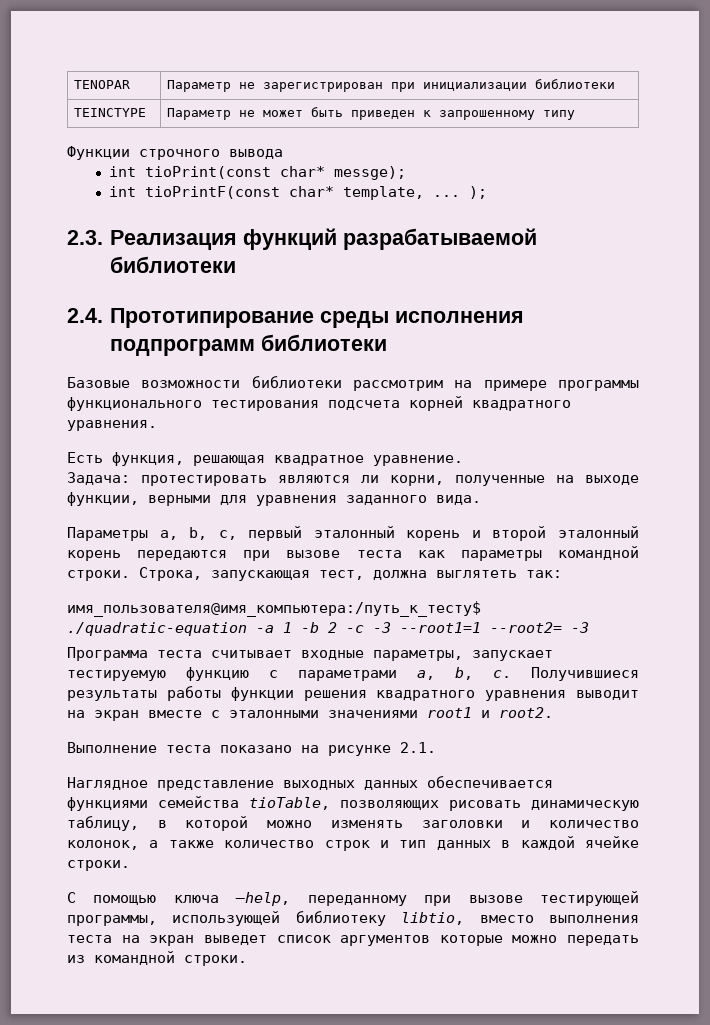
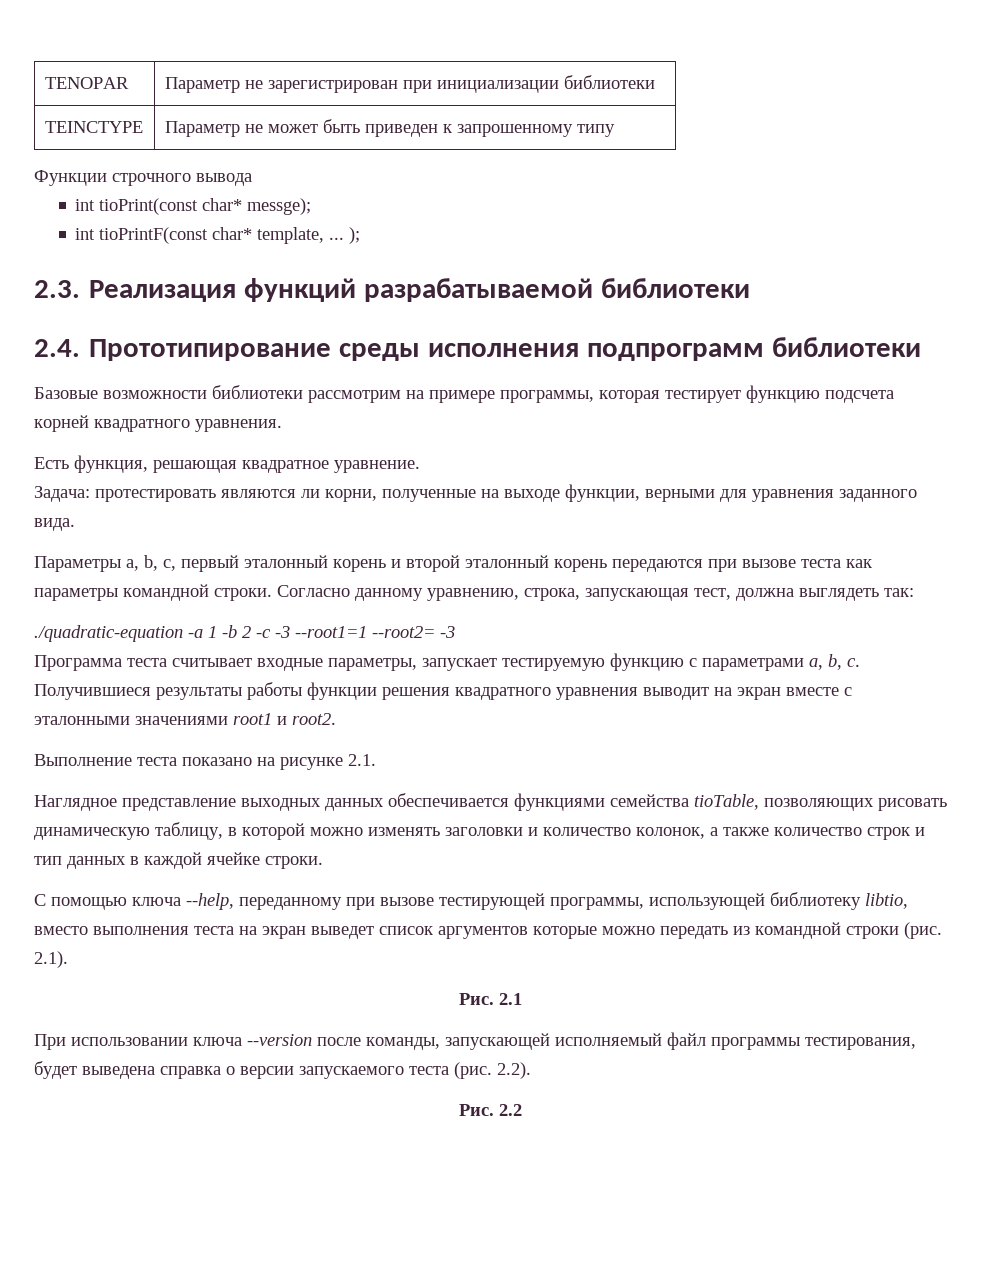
[557,380,639,391] [67,397,319,411] программы функционального тестирования -> [500,385,820,403] программы, которая тестирует функцию
[139,567,202,581] Строка, -> [277,585,580,601] Согласно данному уравнению, строка,
[436,570,517,578] выглятеть -> [799,588,879,601] выглядеть
[67,601,481,617] имя_пользователя@имя_компьютера:/путь_к_тесту$ -> (914, 592) none
[235,892,291,906] –help, -> [186,893,234,910] --help,
[184,955,247,966] строки. -> [846,922,942,939] [34,951,68,968] [459,993,522,1005] [34,1032,916,1050] [34,1061,531,1079] [459,1104,522,1116] строки (рис. 2.1). // Рис. 2.1 // При использовании ключа --version после команды, запускающей исполняемый файл программы тестирования, будет выведена справка о версии запускаемого теста (рис. 2.2). // Рис. 2.2

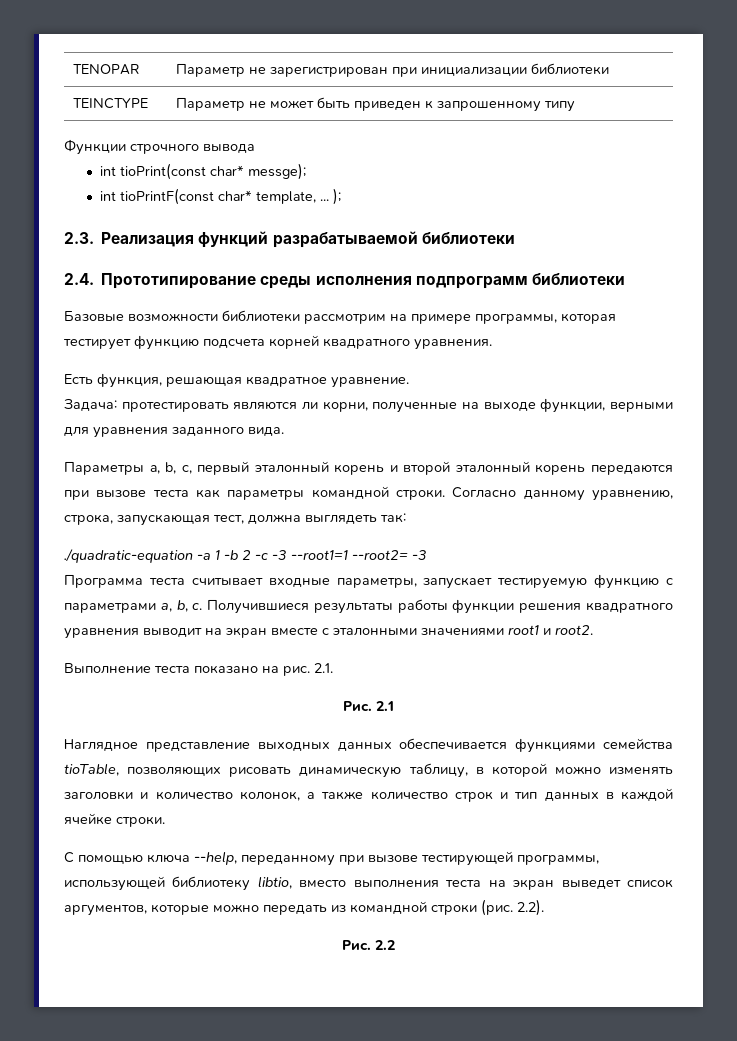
[280,757,343,770] рисунке -> [283,666,310,676] рис.
(376, 760) none -> [343,701,394,711] // Рис. 2.1
[438,926,528,939] аргументов -> [64,905,147,916] аргументов,
[34,951,68,968] [459,993,522,1005] [34,1032,916,1050] [34,1061,492,1079] 2.1). // Рис. 2.1 // При использовании ключа --version после команды, запускающей исполняемый файл программы тестирования, будет выведена справка о версии запускаемого теста (рис. -> (513, 907) none

